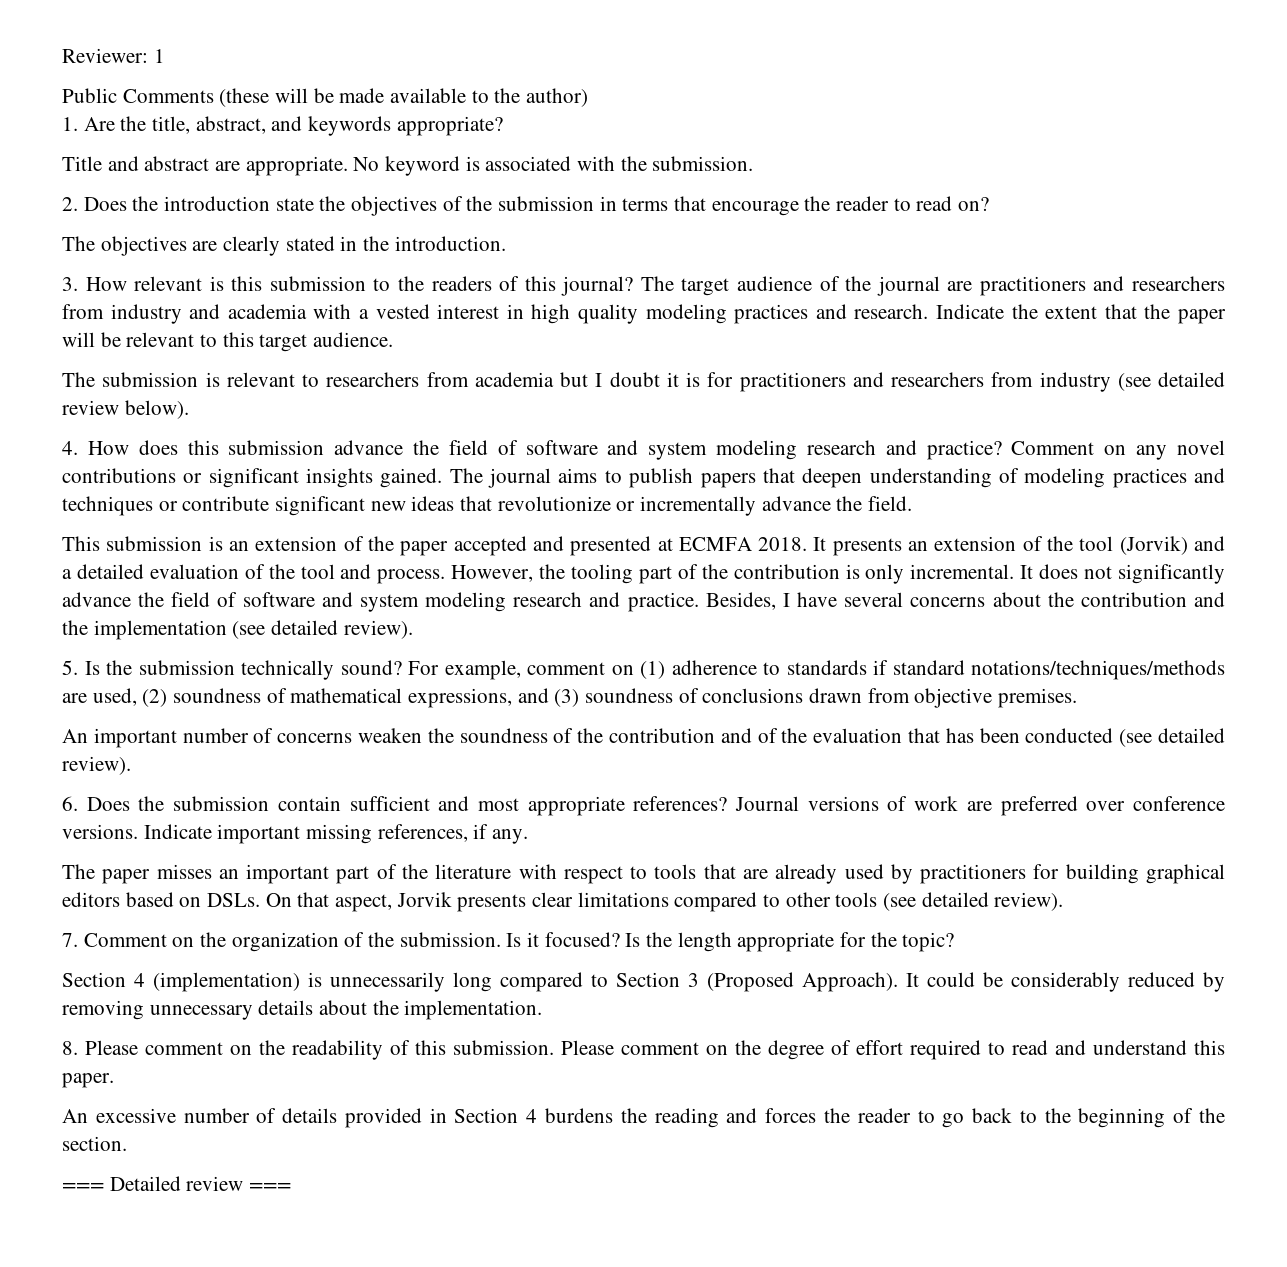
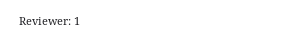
[62,88,589,107] [62,116,503,136] [62,156,754,176] [62,196,990,216] [62,236,506,256] [62,276,1225,296] [62,304,1226,324] [62,332,394,352] [62,372,1225,392] [62,400,189,419] [62,440,1226,460] [62,468,1225,488] [62,496,913,516] [62,536,1226,556] [62,564,1226,584] [62,592,1225,612] [62,620,413,640] [62,660,1225,680] [62,688,1078,708] [62,728,1225,748] [62,756,131,775] [62,796,1226,816] [62,824,529,844] [62,864,1226,884] [62,892,1064,912] [62,932,955,952] [62,972,1225,992] [62,1000,543,1020] [62,1040,1225,1060] [62,1073,114,1088] [62,1108,1225,1128] [62,1136,127,1151] [62,1176,292,1191] // Public Comments (these will be made available to the author) // 1. Are the title, abstract, and keywords appropriate? // Title and abstract are appropriate. No keyword is associated with the submission. // 2. Does the introduction state the objectives of the submission in terms that encourage the reader to read on? // The objectives are clearly stated in the introduction. // 3. How relevant is this submission to the readers of this journal? The target audience of the journal are practitioners and researchers from industry and academia with a vested interest in high quality modeling practices and research. Indicate the extent that the paper will be relevant to this target audience. // The submission is relevant to researchers from academia but I doubt it is for practitioners and researchers from industry (see detailed review below). // 4. How does this submission advance the field of software and system modeling research and practice? Comment on any novel contributions or significant insights gained. The journal aims to publish papers that deepen understanding of modeling practices and techniques or contribute significant new ideas that revolutionize or incrementally advance the field. // This submission is an extension of the paper accepted and presented at ECMFA 2018. It presents an extension of the tool (Jorvik) and a detailed evaluation of the tool and process. However, the tooling part of the contribution is only incremental. It does not significantly advance the field of software and system modeling research and practice. Besides, I have several concerns about the contribution and the implementation (see detailed review). // 5. Is the submission technically sound? For example, comment on (1) adherence to standards if standard notations/techniques/methods are used, (2) soundness of mathematical expressions, and (3) soundness of conclusions drawn from objective premises. // An important number of concerns weaken the soundness of the contribution and of the evaluation that has been conducted (see detailed review). // 6. Does the submission contain sufficient and most appropriate references? Journal versions of work are preferred over conference versions. Indicate important missing references, if any. // The paper misses an important part of the literature with respect to tools that are already used by practitioners for building graphical editors based on DSLs. On that aspect, Jorvik presents clear limitations compared to other tools (see detailed review). // 7. Comment on the organization of the submission. Is it focused? Is the length appropriate for the topic? // Section 4 (implementation) is unnecessarily long compared to Section 3 (Proposed Approach). It could be considerably reduced by removing unnecessary details about the implementation. // 8. Please comment on the readability of this submission. Please comment on the degree of effort required to read and understand this paper. // An excessive number of details provided in Section 4 burdens the reading and forces the reader to go back to the beginning of the section. // === Detailed review === -> (80, 21) none

